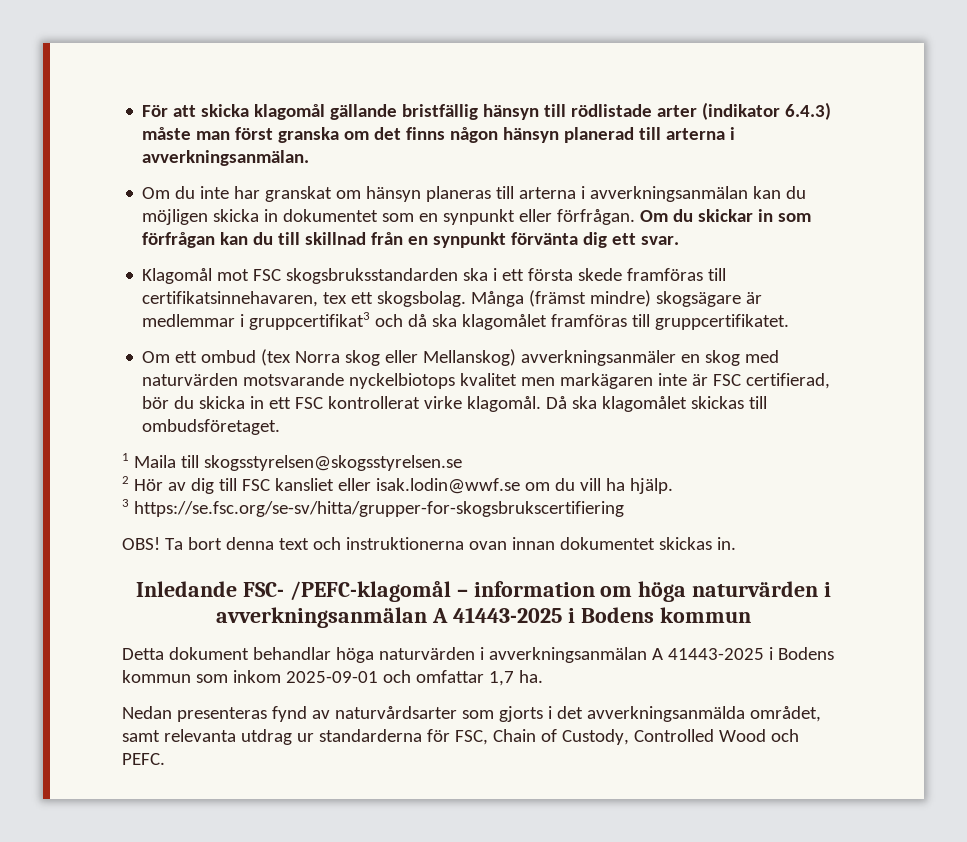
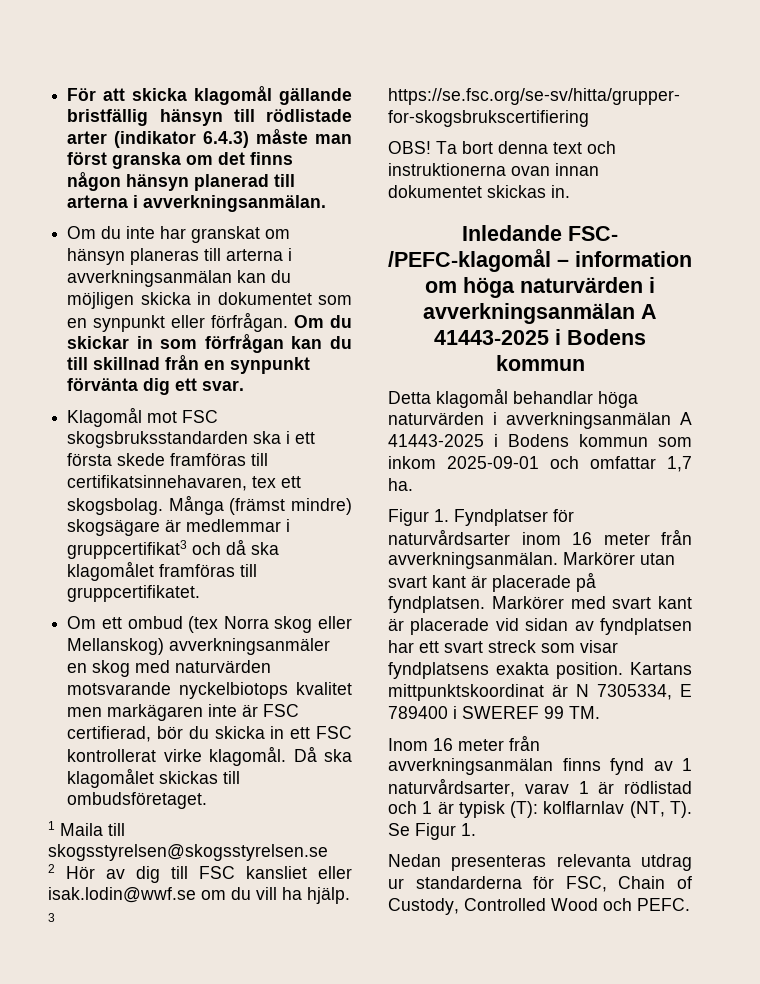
[168,647,249,660] dokument -> [436,388,508,408] klagomål
[122,706,821,722] [122,730,160,742] Nedan presenteras fynd av naturvårdsarter som gjorts i det avverkningsanmälda området, samt -> [388,509,574,526] [388,529,692,545] [388,552,675,569] [388,572,596,592] [388,596,692,613] [388,618,692,635] [388,640,618,653] [388,662,692,679] [388,684,692,701] [388,706,600,719] [388,735,540,751] [388,758,692,775] [388,778,692,797] [388,801,692,818] [388,823,476,840] [388,854,547,871] Figur 1. Fyndplatser för naturvårdsarter inom 16 meter från avverkningsanmälan. Markörer utan svart kant är placerade på fyndplatsen. Markörer med svart kant är placerade vid sidan av fyndplatsen har ett svart streck som visar fyndplatsens exakta position. Kartans mittpunktskoordinat är N 7305334, E 789400 i SWEREF 99 TM. // Inom 16 meter från avverkningsanmälan finns fynd av 1 naturvårdsarter, varav 1 är rödlistad och 1 är typisk (T): kolflarnlav (NT, T). Se Figur 1. // Nedan presenteras

